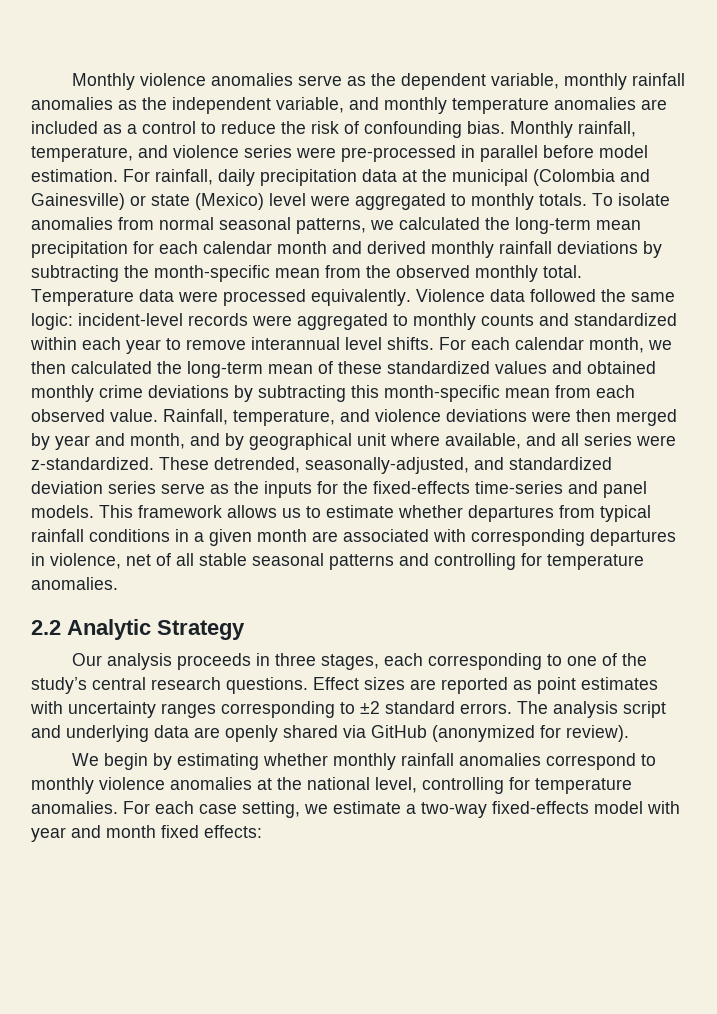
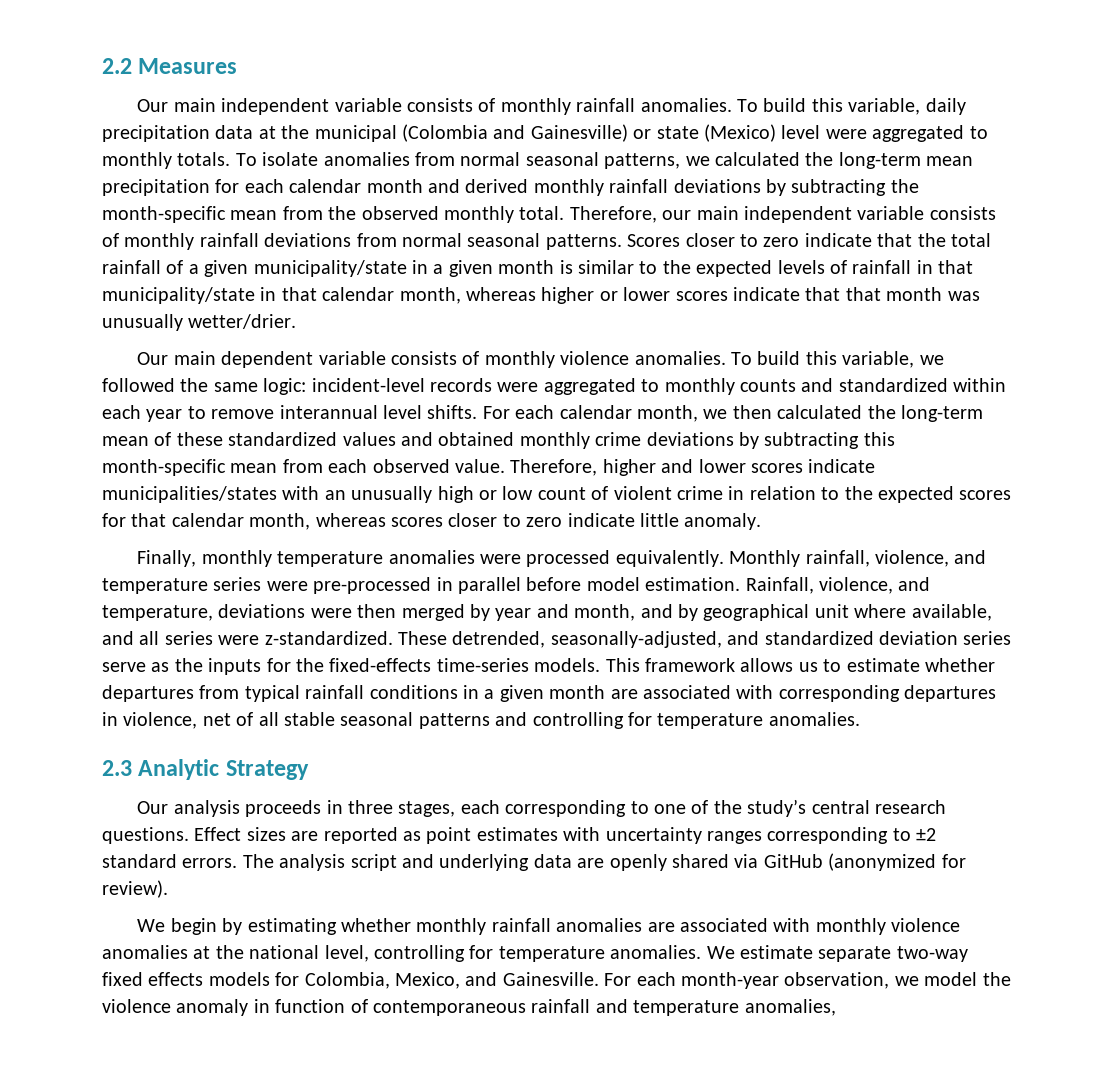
[71,73,685,90] [31,97,667,114] [31,121,636,138] [31,145,648,162] [31,169,213,185] Monthly violence anomalies serve as the dependent variable, monthly rainfall anomalies as the independent variable, and monthly temperature anomalies are included as a control to reduce the risk of confounding bias. Monthly rainfall, temperature, and violence series were pre-processed in parallel before model estimation. For rainfall, -> [102,58,238,74] [137,98,921,115] 2.2 Measures // Our main independent variable consists of monthly rainfall anomalies. To build this variable,
[31,289,525,306] Temperature data were processed equivalently. Violence data -> [569,206,996,223] [102,233,991,250] [102,260,974,277] [102,287,980,304] [102,314,297,331] [137,351,944,368] Therefore, our main independent variable consists of monthly rainfall deviations from normal seasonal patterns. Scores closer to zero indicate that the total rainfall of a given municipality/state in a given month is similar to the expected levels of rainfall in that municipality/state in that calendar month, whereas higher or lower scores indicate that that month was unusually wetter/drier. // Our main dependent variable consists of monthly violence anomalies. To build this variable, we
[163,409,441,426] Rainfall, temperature, and violence -> [510,459,876,476] [102,486,1012,503] [102,513,762,530] [137,550,987,567] [102,577,931,594] [102,605,213,621] Therefore, higher and lower scores indicate municipalities/states with an unusually high or low count of violent crime in relation to the expected scores for that calendar month, whereas scores closer to zero indicate little anomaly. // Finally, monthly temperature anomalies were processed equivalently. Monthly rainfall, violence, and temperature series were pre-processed in parallel before model estimation. Rainfall, violence, and temperature,
[568,481,647,498] and panel -> (529, 665) none
[31,620,61,635] 2.2 -> [102,760,132,776] 2.3
[545,753,656,770] correspond to -> [647,918,811,932] are associated with
[123,801,680,818] [31,825,262,842] For each case setting, we estimate a two-way fixed-effects model with year and month fixed effects: -> [706,945,968,962] [102,972,1011,989] [102,999,836,1016] We estimate separate two-way fixed effects models for Colombia, Mexico, and Gainesville. For each month-year observation, we model the violence anomaly in function of contemporaneous rainfall and temperature anomalies,

